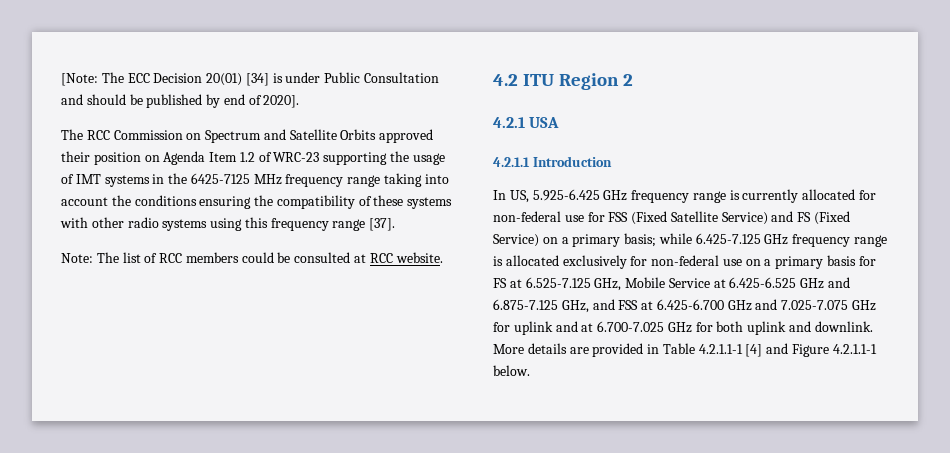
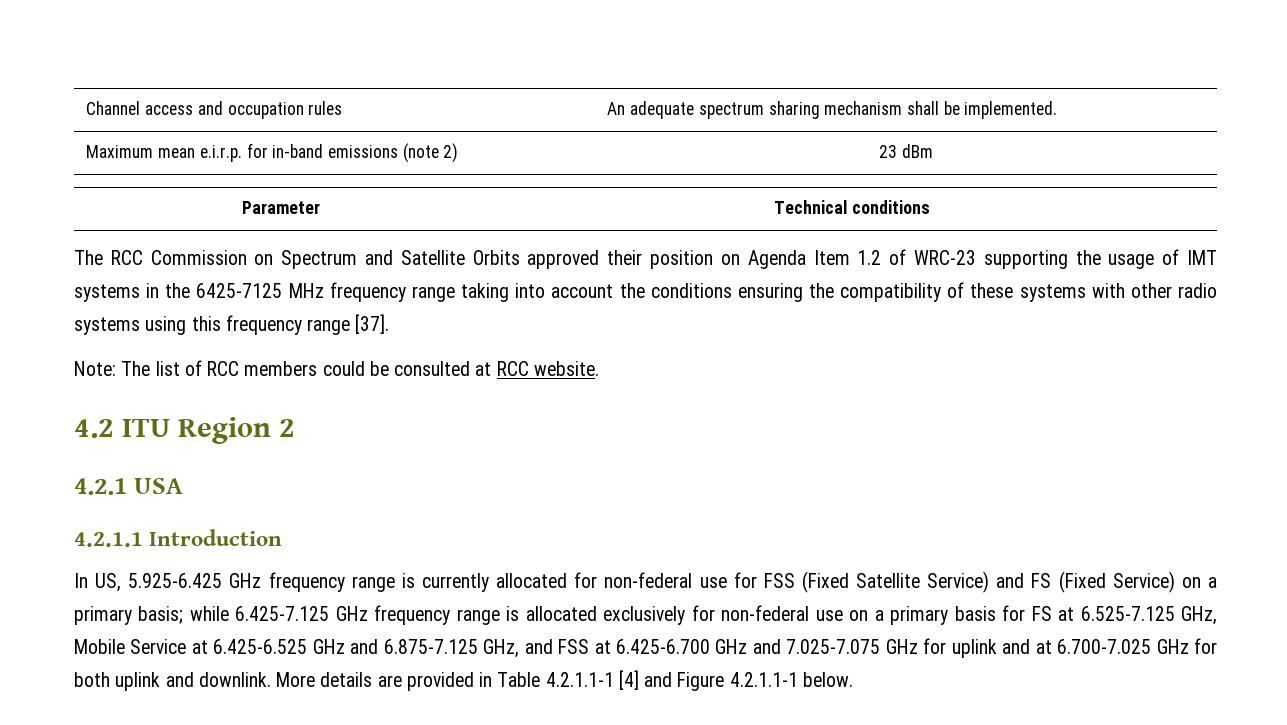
[61,72,440,86] [61,94,300,108] [Note: The ECC Decision 20(01) [34] is under Public Consultation and should be published by end of 2020]. -> [86,101,343,119] [607,101,1058,119] [86,143,459,163] [879,144,933,158] [242,201,320,214] [774,200,930,214] Channel access and occupation rules | An adequate spectrum sharing mechanism shall be implemented. // Maximum mean e.i.r.p. for in-band emissions (note 2) | 23 dBm // Parameter | Technical conditions

